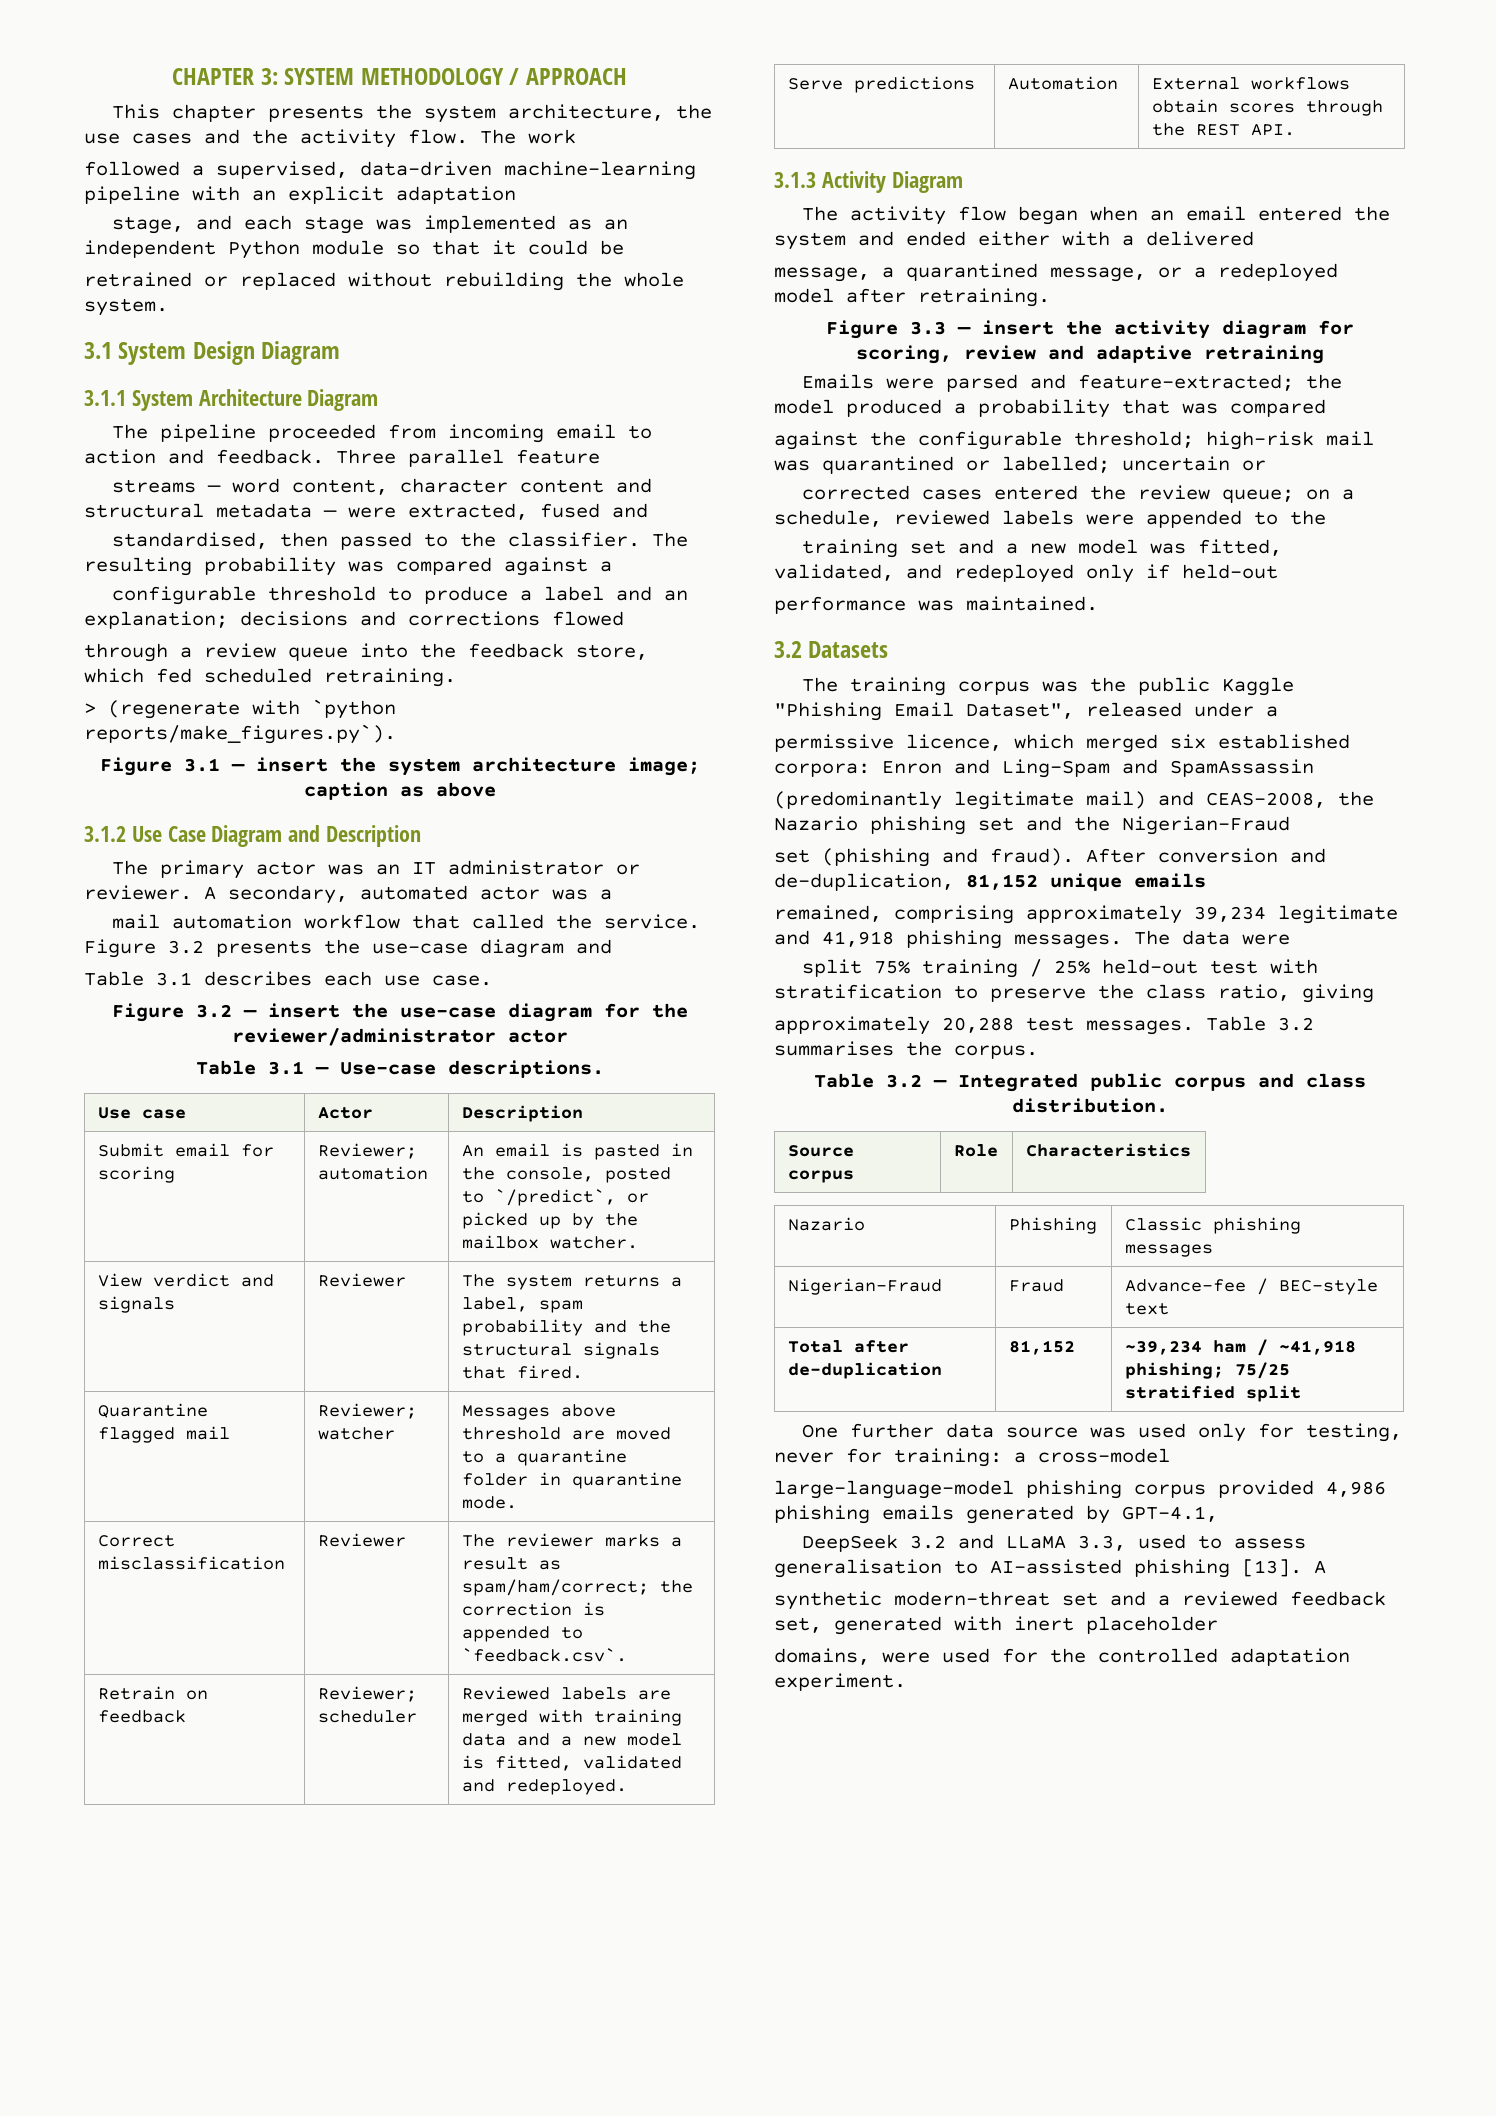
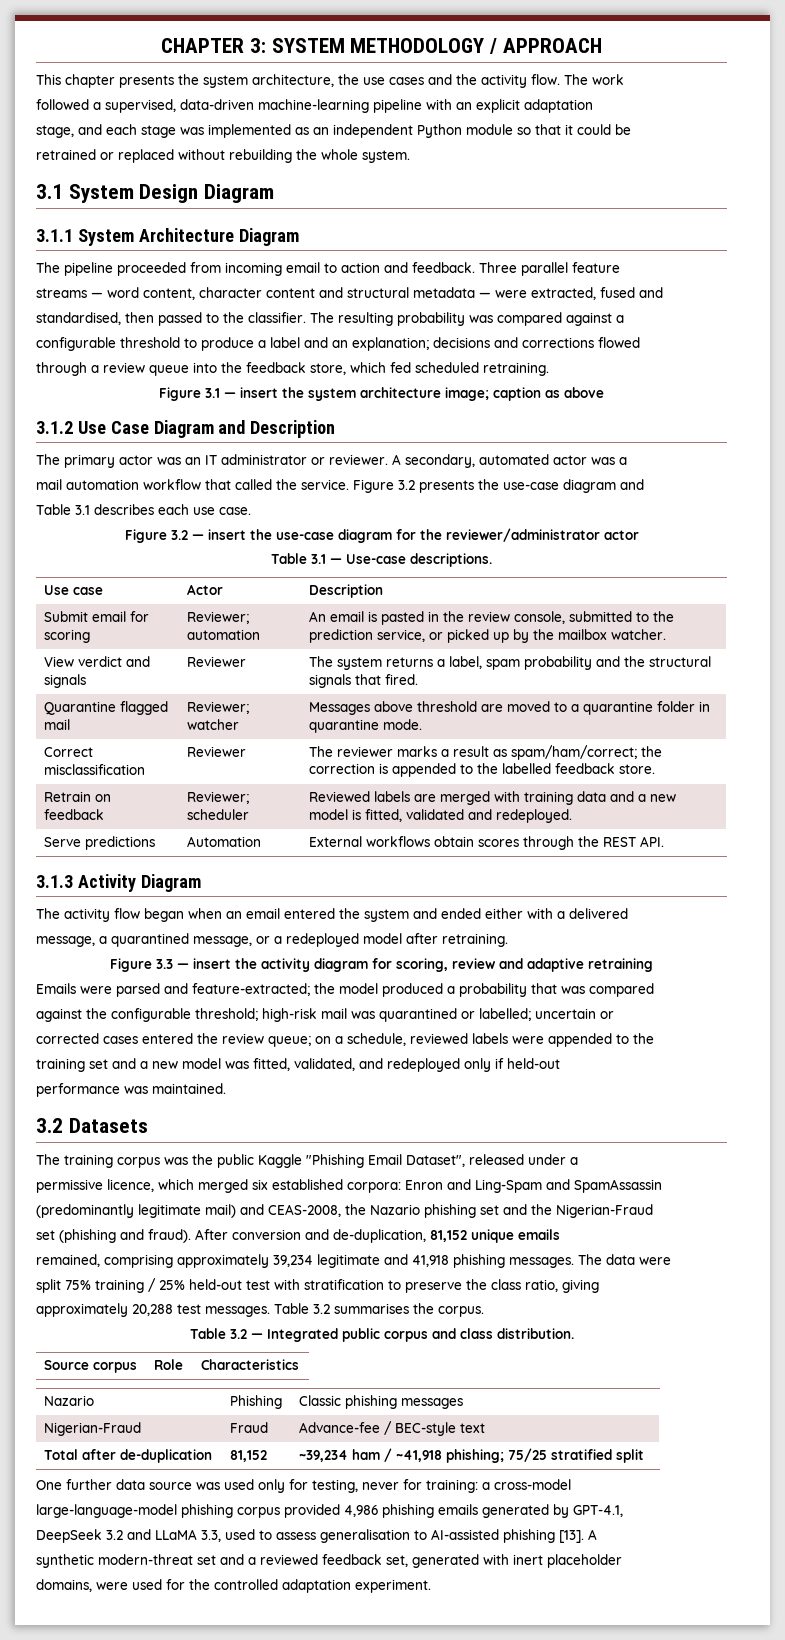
[84,699,396,719] [84,724,396,744] // > (regenerate with `python reports/make_figures.py`). -> (549, 369) none
[505,1167,671,1183] [461,1189,616,1206] console, posted to `/predict`, -> [468,611,675,624] [309,629,426,643] review console, submitted to the prediction service,
[461,1648,627,1662] `feedback.csv`. -> [477,763,656,774] the labelled feedback store.

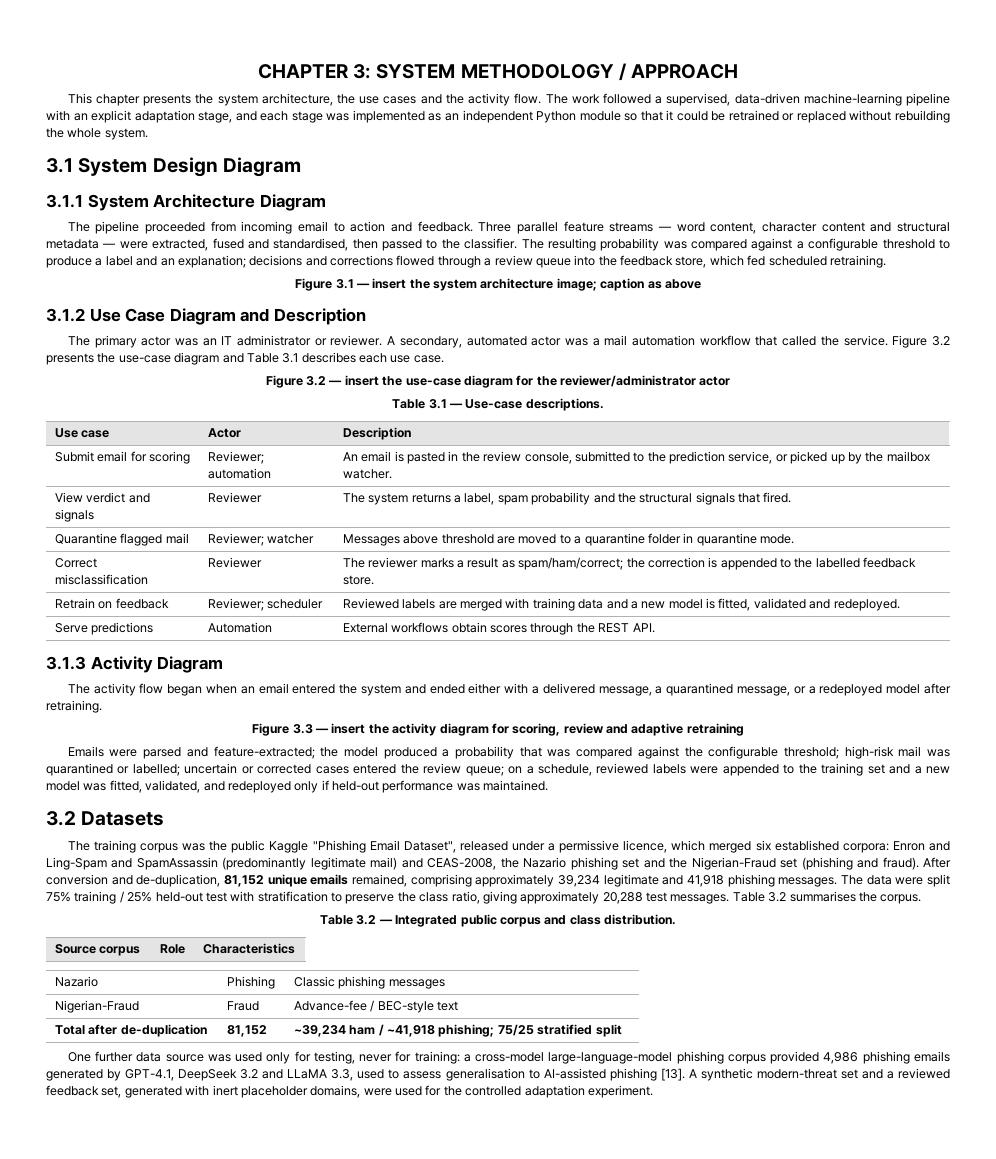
(624, 79) // -> (600, 99) none
(593, 106) // -> (195, 116) none
(631, 129) // -> (726, 116) none
(620, 267) // -> (604, 226) none
(663, 292) // -> (269, 244) none
(624, 319) // -> (804, 245) none
(640, 342) // -> (435, 260) none
(627, 461) // -> (600, 342) none
(644, 484) // -> (244, 358) none
(628, 913) // -> (595, 688) none
(654, 990) // -> (633, 753) none
(614, 1015) // -> (254, 770) none
(654, 1038) // -> (817, 769) none
(560, 1063) // -> (379, 786) none
(578, 1161) // -> (556, 847) none
(662, 1186) // -> (218, 863) none
(653, 1211) // -> (776, 863) none
(560, 1234) // -> (349, 879) none
(671, 1261) // -> (924, 881) none
(599, 1286) // -> (517, 897) none
(571, 1484) // -> (545, 1057) none
(623, 1511) // -> (175, 1075) none
(597, 1534) // -> (697, 1073) none
(622, 1561) // -> (308, 1092) none

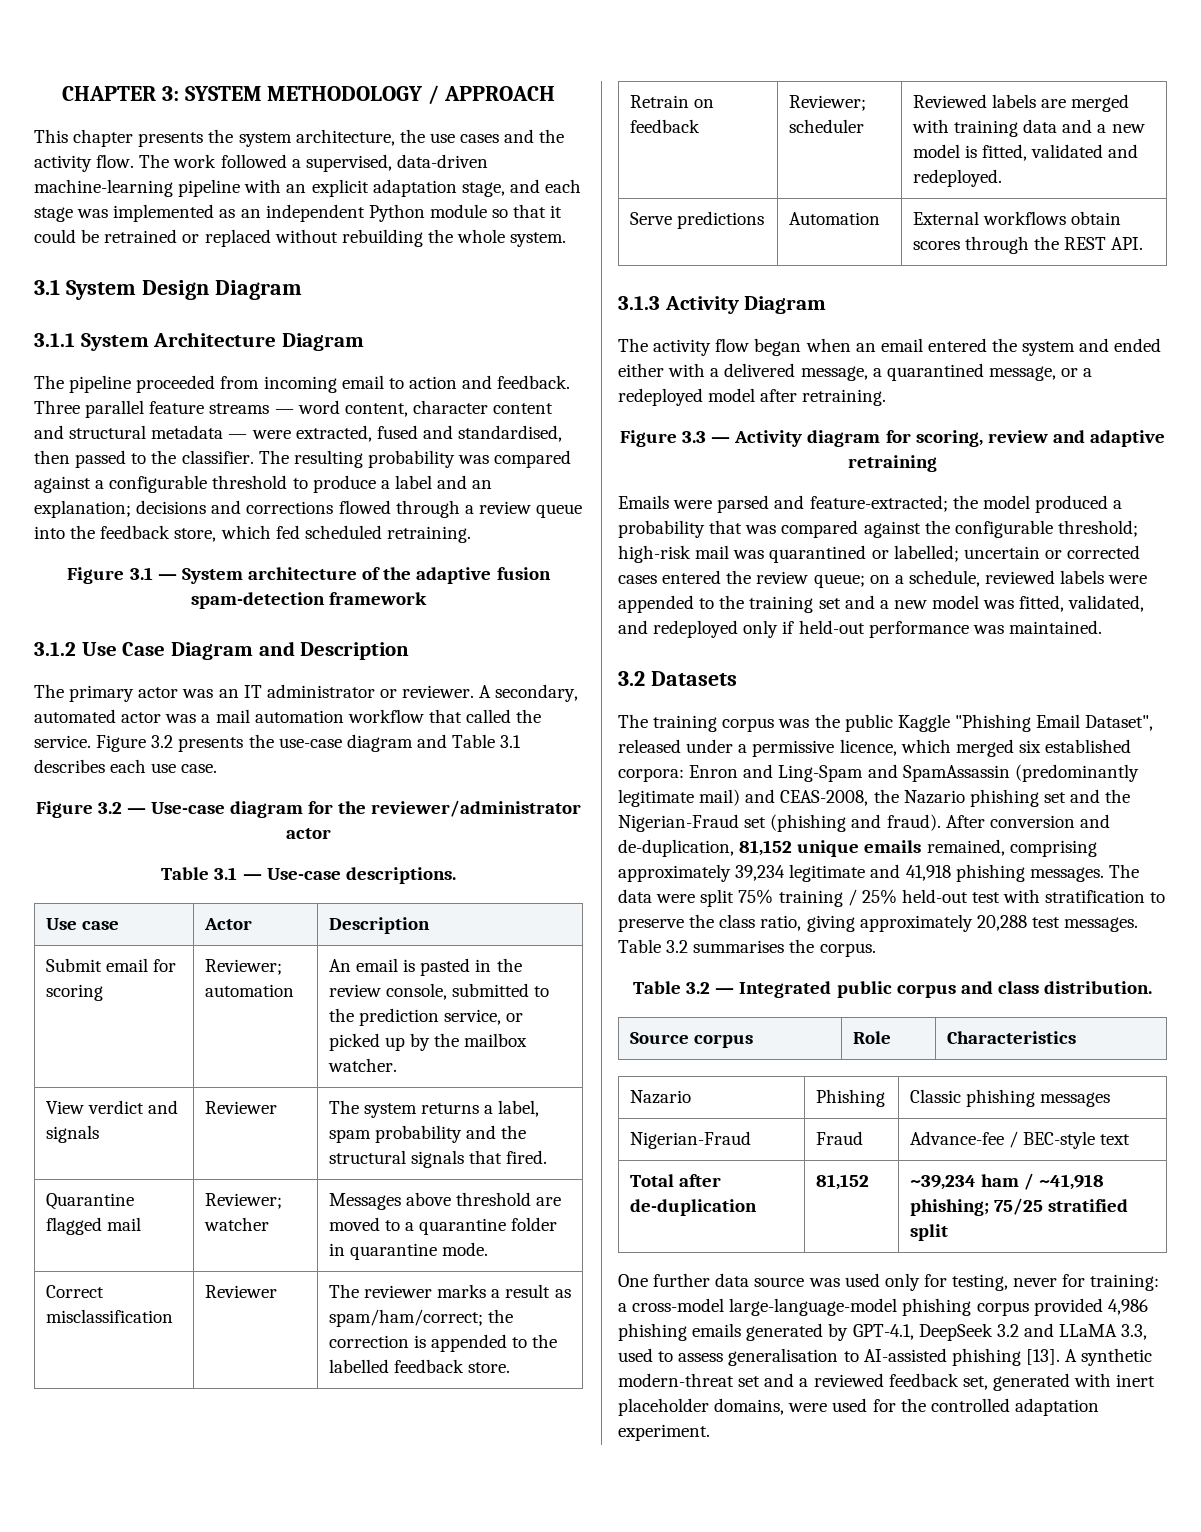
[372,278,701,291] insert the system architecture image; caption as above -> [181,567,551,584] [190,592,428,609] System architecture of the adaptive fusion spam-detection framework
[344,375,461,386] insert the use-case -> [150,802,225,814] Use-case
[331,723,437,736] insert the activity -> [734,430,803,447] Activity

